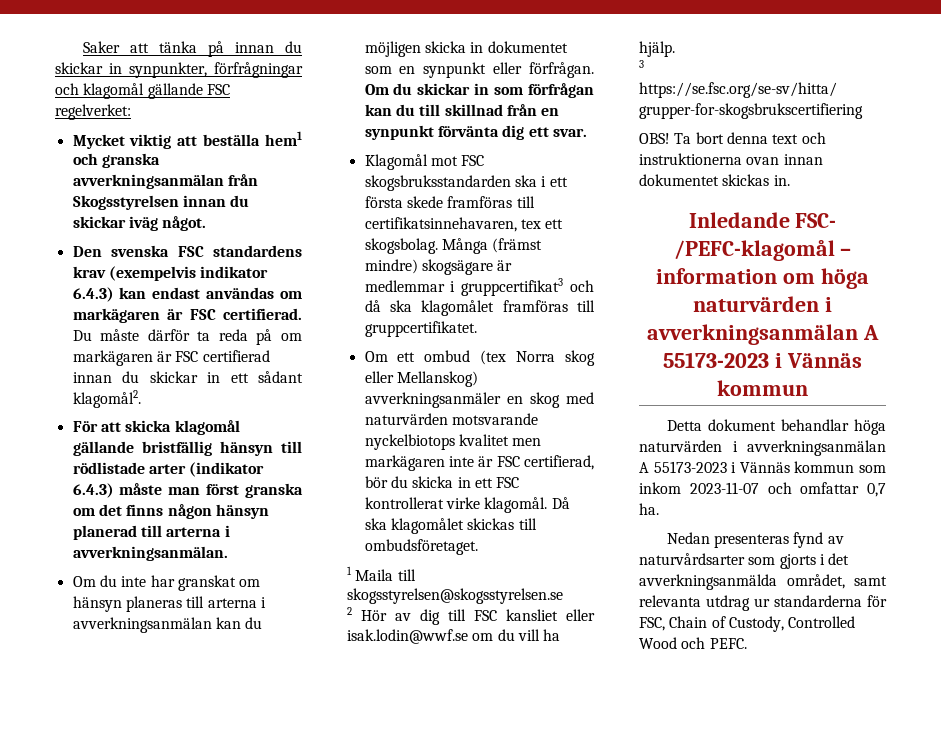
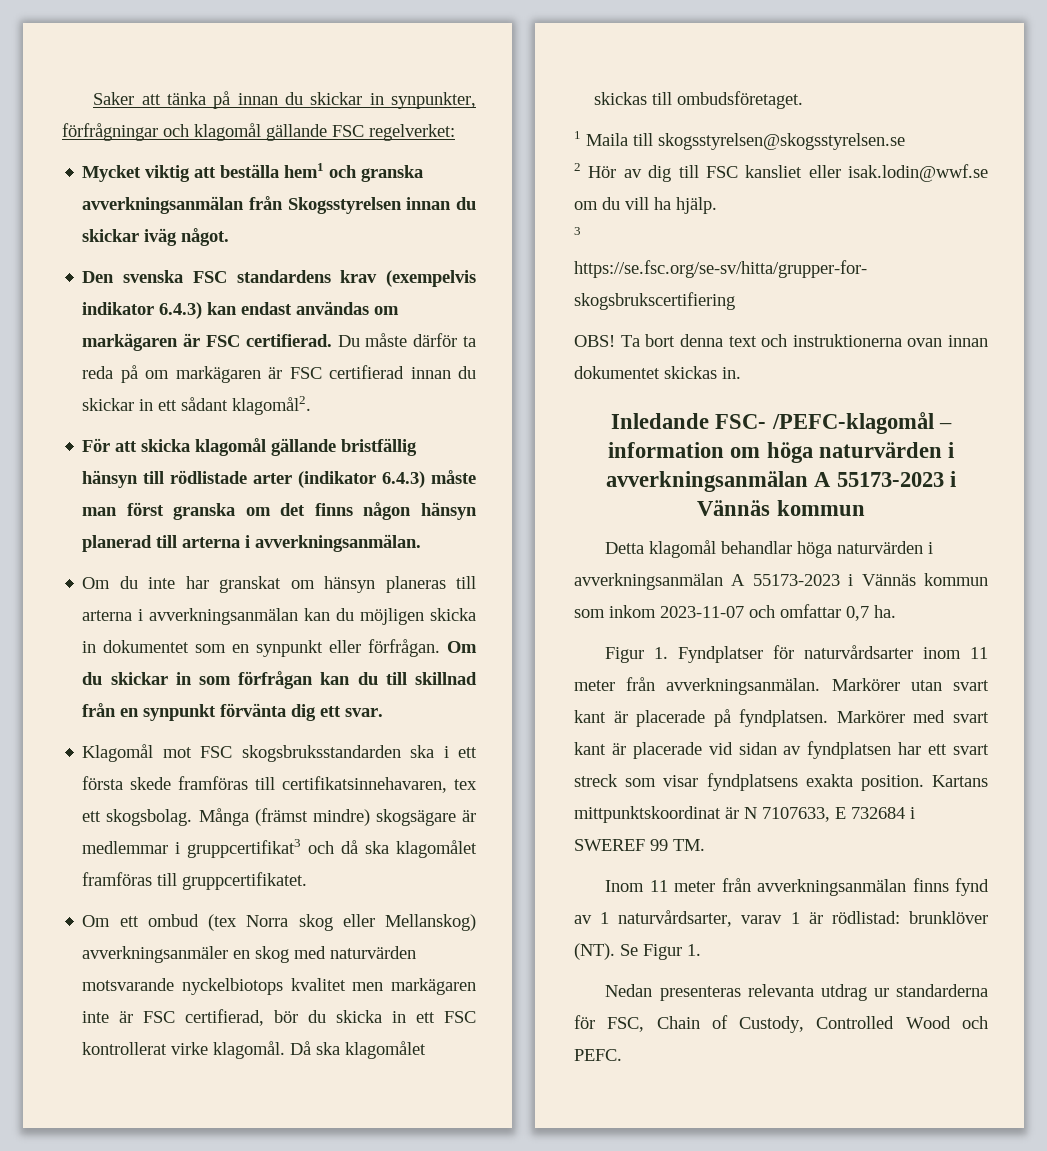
[707,419,776,431] dokument -> [649,540,717,558] klagomål
[666,532,844,548] [639,553,850,569] [639,574,887,590] Nedan presenteras fynd av naturvårdsarter som gjorts i det avverkningsanmälda området, samt -> [605,645,988,663] [574,677,989,695] [574,709,989,727] [574,741,989,759] [574,773,988,791] [574,806,915,823] [574,839,705,851] [605,878,989,896] [574,910,988,927] [574,943,701,960] [605,984,741,1001] Figur 1. Fyndplatser för naturvårdsarter inom 11 meter från avverkningsanmälan. Markörer utan svart kant är placerade på fyndplatsen. Markörer med svart kant är placerade vid sidan av fyndplatsen har ett svart streck som visar fyndplatsens exakta position. Kartans mittpunktskoordinat är N 7107633, E 732684 i SWEREF 99 TM. // Inom 11 meter från avverkningsanmälan finns fynd av 1 naturvårdsarter, varav 1 är rödlistad: brunklöver (NT). Se Figur 1. // Nedan presenteras

